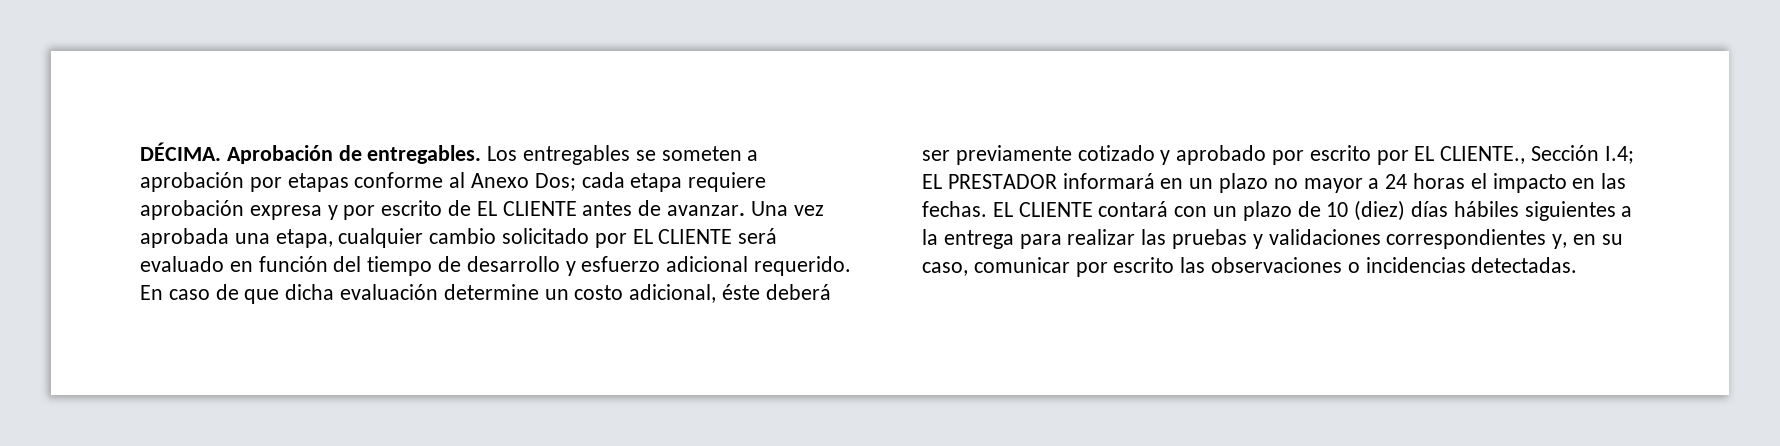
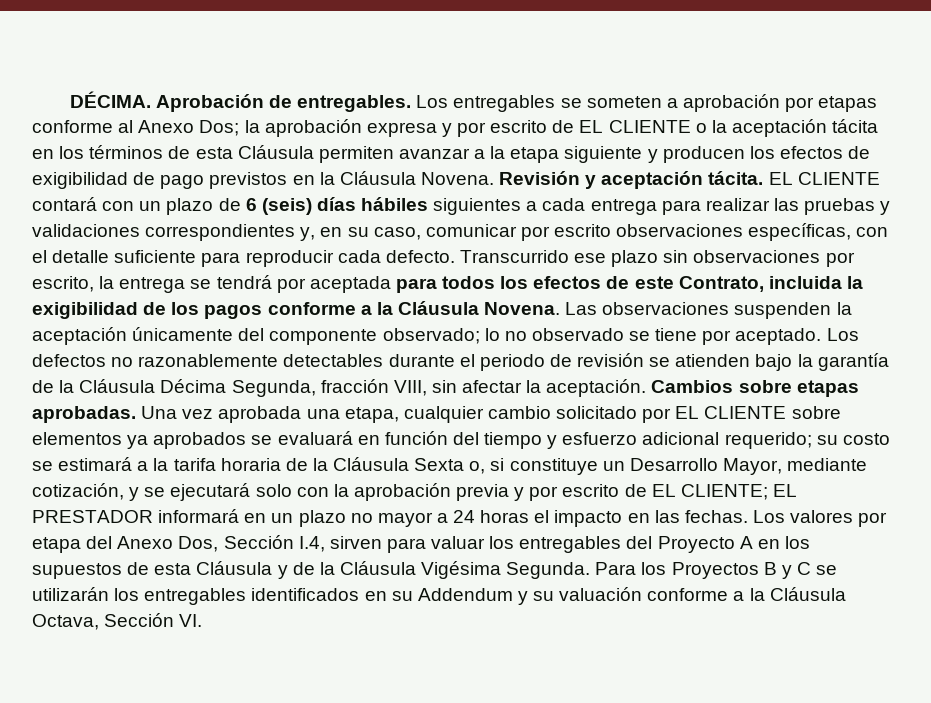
[581,172,767,192] cada etapa requiere -> [244,120,260,133] la
[582,200,746,216] antes de avanzar. -> [695,119,879,137] [32,145,871,163] [32,171,880,189] [32,197,891,215] [32,223,889,241] [32,250,855,267] [32,275,863,293] [32,301,852,319] [32,327,859,345] [32,353,889,371] [32,379,859,397] [32,406,136,423] o la aceptación tácita en los términos de esta Cláusula permiten avanzar a la etapa siguiente y producen los efectos de exigibilidad de pago previstos en la Cláusula Novena. Revisión y aceptación tácita. EL CLIENTE contará con un plazo de 6 (seis) días hábiles siguientes a cada entrega para realizar las pruebas y validaciones correspondientes y, en su caso, comunicar por escrito observaciones específicas, con el detalle suficiente para reproducir cada defecto. Transcurrido ese plazo sin observaciones por escrito, la entrega se tendrá por aceptada para todos los efectos de este Contrato, incluida la exigibilidad de los pagos conforme a la Cláusula Novena. Las observaciones suspenden la aceptación únicamente del componente observado; lo no observado se tiene por aceptado. Los defectos no razonablemente detectables durante el periodo de revisión se atienden bajo la garantía de la Cláusula Décima Segunda, fracción VIII, sin afectar la aceptación. Cambios sobre etapas aprobadas.
[738,228,778,244] [140,256,224,272] será evaluado -> [791,406,841,419] [32,431,353,449] sobre elementos ya aprobados se evaluará
[438,256,560,272] de desarrollo -> (543, 440) none
[754,256,852,276] [140,284,831,304] [922,145,1634,165] requerido. En caso de que dicha evaluación determine un costo adicional, éste deberá ser previamente cotizado y aprobado por escrito por EL CLIENTE., Sección I.4; -> [724,432,890,449] [32,457,868,475] [32,483,768,501] requerido; su costo se estimará a la tarifa horaria de la Cláusula Sexta o, si constituye un Desarrollo Mayor, mediante cotización, y se ejecutará solo con la aprobación previa y por escrito de EL CLIENTE;
[992,200,1633,221] [922,229,1623,249] [922,257,1578,277] EL CLIENTE contará con un plazo de 10 (diez) días hábiles siguientes a la entrega para realizar las pruebas y validaciones correspondientes y, en su caso, comunicar por escrito las observaciones o incidencias detectadas. -> [752,510,888,527] [32,535,810,553] [32,561,838,579] [32,587,846,605] [32,613,203,630] Los valores por etapa del Anexo Dos, Sección I.4, sirven para valuar los entregables del Proyecto A en los supuestos de esta Cláusula y de la Cláusula Vigésima Segunda. Para los Proyectos B y C se utilizarán los entregables identificados en su Addendum y su valuación conforme a la Cláusula Octava, Sección VI.

